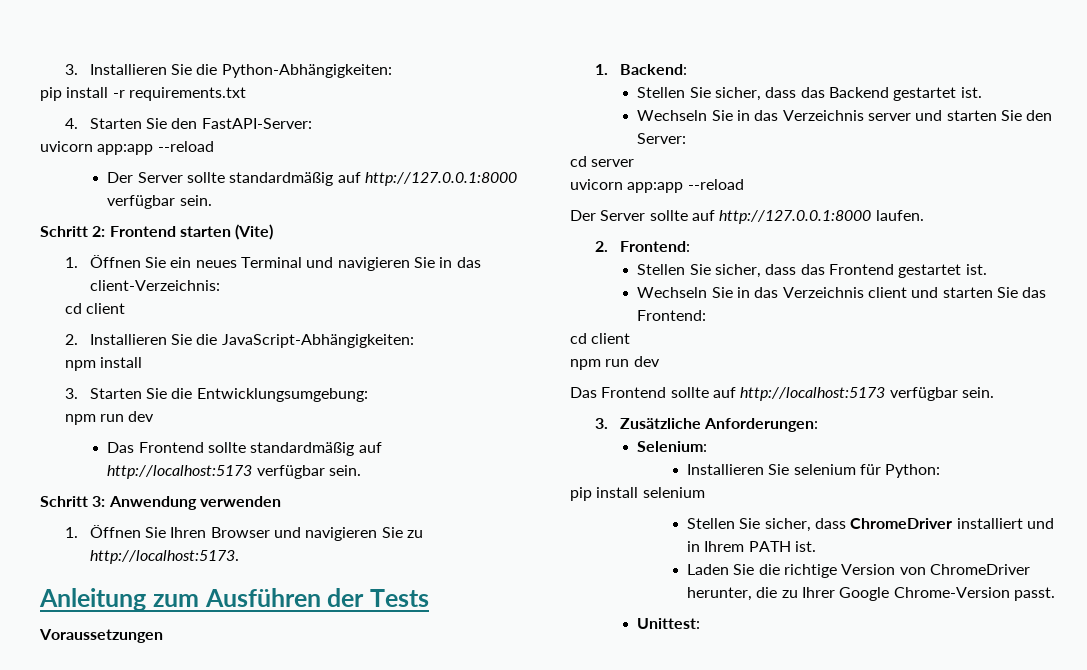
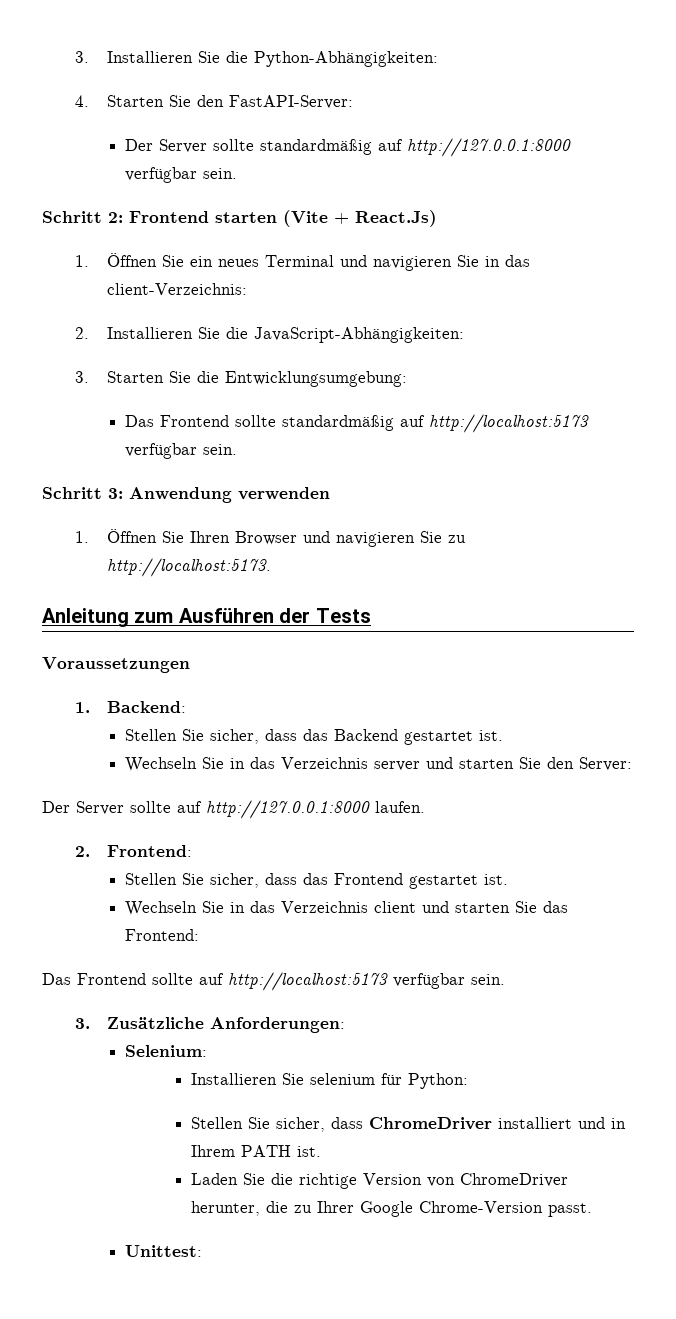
[40,87,246,101] // pip install -r requirements.txt -> (439, 59) none
[40,141,214,155] // uvicorn app:app --reload -> (354, 102) none
[235,224,274,240] (Vite) -> [283,210,437,227] (Vite + React.Js)
[64,303,126,314] // cd client -> (248, 289) none
[64,357,143,371] // npm install -> (465, 335) none
[64,411,155,425] // npm run dev -> (408, 379) none
[570,156,635,167] [570,179,744,193] // cd server // uvicorn app:app --reload -> (633, 764) none
[570,333,631,344] [570,356,660,370] // cd client // npm run dev -> (200, 935) none
[570,487,705,501] // pip install selenium -> (468, 1081) none

